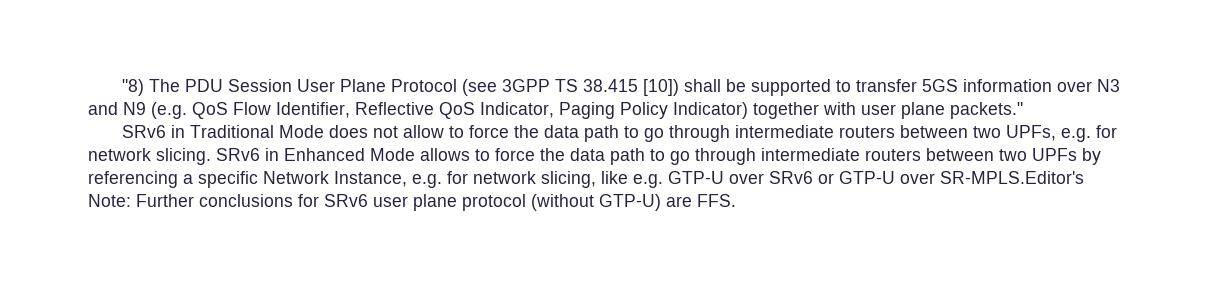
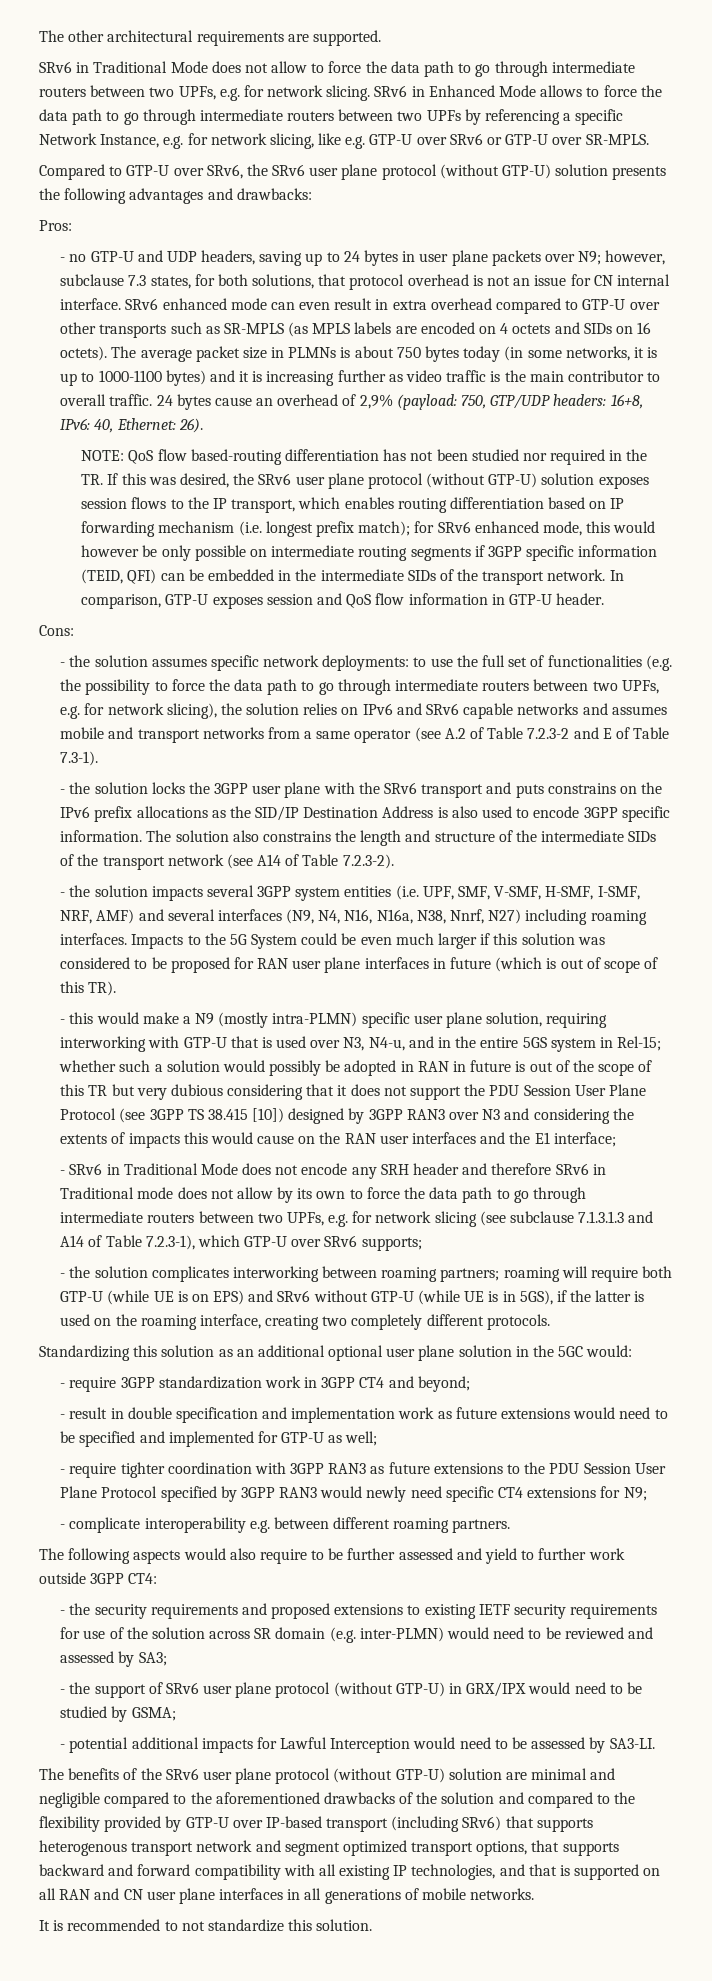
[122,79,1121,96] [88,102,1023,119] "8) The PDU Session User Plane Protocol (see 3GPP TS 38.415 [10]) shall be supported to transfer 5GS information over N3 and N9 (e.g. QoS Flow Identifier, Reflective QoS Indicator, Paging Policy Indicator) together with user plane packets." -> [39,30,381,46] The other architectural requirements are supported.
[940,171,1084,184] [88,194,736,211] SR-MPLS.Editor's Note: Further conclusions for SRv6 user plane protocol (without GTP-U) are FFS. -> [585,134,649,145] [39,164,667,180] [39,188,312,204] [39,220,72,231] [60,250,666,266] [60,274,670,290] [60,298,660,314] [60,322,652,338] [60,346,658,362] [60,370,661,386] [60,394,643,410] [60,418,203,433] [81,449,648,465] [81,473,649,489] [81,497,625,513] [81,521,656,537] [81,545,658,561] [81,569,624,585] [81,593,605,609] [39,625,74,636] [60,655,672,671] [60,679,659,695] [60,703,667,719] [60,727,670,743] [60,751,99,766] [60,782,663,798] [60,806,670,822] [60,830,657,846] [60,854,394,870] [60,885,640,901] [60,909,647,925] [60,933,605,949] [60,957,659,973] [60,981,117,996] [60,1012,608,1028] [60,1036,662,1052] [59,1060,653,1076] [60,1084,646,1100] [60,1108,634,1124] [60,1132,616,1148] [60,1163,606,1179] [60,1187,586,1203] [60,1211,654,1227] [60,1235,422,1251] [60,1266,673,1282] [60,1290,645,1305] [60,1314,550,1330] [39,1345,633,1361] [60,1376,470,1392] [60,1407,668,1423] [60,1431,378,1447] [60,1462,666,1478] [60,1486,647,1502] [60,1517,511,1533] [39,1548,625,1564] [39,1572,158,1584] [60,1603,658,1619] [60,1627,653,1643] [60,1651,167,1667] [60,1682,642,1698] [60,1706,176,1722] [60,1737,655,1753] [39,1768,616,1784] [39,1792,636,1808] [39,1816,593,1832] [39,1840,619,1856] [39,1864,661,1880] [39,1888,535,1904] [39,1919,373,1932] SR-MPLS. // Compared to GTP-U over SRv6, the SRv6 user plane protocol (without GTP-U) solution presents the following advantages and drawbacks: // Pros: // - no GTP-U and UDP headers, saving up to 24 bytes in user plane packets over N9; however, subclause 7.3 states, for both solutions, that protocol overhead is not an issue for CN internal interface. SRv6 enhanced mode can even result in extra overhead compared to GTP-U over other transports such as SR-MPLS (as MPLS labels are encoded on 4 octets and SIDs on 16 octets). The average packet size in PLMNs is about 750 bytes today (in some networks, it is up to 1000-1100 bytes) and it is increasing further as video traffic is the main contributor to overall traffic. 24 bytes cause an overhead of 2,9% (payload: 750, GTP/UDP headers: 16+8, IPv6: 40, Ethernet: 26). // NOTE: QoS flow based-routing differentiation has not been studied nor required in the TR. If this was desired, the SRv6 user plane protocol (without GTP-U) solution exposes session flows to the IP transport, which enables routing differentiation based on IP forwarding mechanism (i.e. longest prefix match); for SRv6 enhanced mode, this would however be only possible on intermediate routing segments if 3GPP specific information (TEID, QFI) can be embedded in the intermediate SIDs of the transport network. In comparison, GTP-U exposes session and QoS flow information in GTP-U header. // Cons: // - the solution assumes specific network deployments: to use the full set of functionalities (e.g. the possibility to force the data path to go through intermediate routers between two UPFs, e.g. for network slicing), the solution relies on IPv6 and SRv6 capable networks and assumes mobile and transport networks from a same operator (see A.2 of Table 7.2.3-2 and E of Table 7.3-1). // - the solution locks the 3GPP user plane with the SRv6 transport and puts constrains on the IPv6 prefix allocations as the SID/IP Destination Address is also used to encode 3GPP specific information. The solution also constrains the length and structure of the intermediate SIDs of the transport network (see A14 of Table 7.2.3-2). // - the solution impacts several 3GPP system entities (i.e. UPF, SMF, V-SMF, H-SMF, I-SMF, NRF, AMF) and several interfaces (N9, N4, N16, N16a, N38, Nnrf, N27) including roaming interfaces. Impacts to the 5G System could be even much larger if this solution was considered to be proposed for RAN user plane interfaces in future (which is out of scope of this TR). // - this would make a N9 (mostly intra-PLMN) specific user plane solution, requiring interworking with GTP-U that is used over N3, N4-u, and in the entire 5GS system in Rel-15; whether such a solution would possibly be adopted in RAN in future is out of the scope of this TR but very dubious considering that it does not support the PDU Session User Plane Protocol (see 3GPP TS 38.415 [10]) designed by 3GPP RAN3 over N3 and considering the extents of impacts this would cause on the RAN user interfaces and the E1 interface; // - SRv6 in Traditional Mode does not encode any SRH header and therefore SRv6 in Traditional mode does not allow by its own to force the data path to go through intermediate routers between two UPFs, e.g. for network slicing (see subclause 7.1.3.1.3 and A14 of Table 7.2.3-1), which GTP-U over SRv6 supports; // - the solution complicates interworking between roaming partners; roaming will require both GTP-U (while UE is on EPS) and SRv6 without GTP-U (while UE is in 5GS), if the latter is used on the roaming interface, creating two completely different protocols. // Standardizing this solution as an additional optional user plane solution in the 5GC would: // - require 3GPP standardization work in 3GPP CT4 and beyond; // - result in double specification and implementation work as future extensions would need to be specified and implemented for GTP-U as well; // - require tighter coordination with 3GPP RAN3 as future extensions to the PDU Session User Plane Protocol specified by 3GPP RAN3 would newly need specific CT4 extensions for N9; // - complicate interoperability e.g. between different roaming partners. // The following aspects would also require to be further assessed and yield to further work outside 3GPP CT4: // - the security requirements and proposed extensions to existing IETF security requirements for use of the solution across SR domain (e.g. inter-PLMN) would need to be reviewed and assessed by SA3; // - the support of SRv6 user plane protocol (without GTP-U) in GRX/IPX would need to be studied by GSMA; // - potential additional impacts for Lawful Interception would need to be assessed by SA3-LI. // The benefits of the SRv6 user plane protocol (without GTP-U) solution are minimal and negligible compared to the aforementioned drawbacks of the solution and compared to the flexibility provided by GTP-U over IP-based transport (including SRv6) that supports heterogenous transport network and segment optimized transport options, that supports backward and forward compatibility with all existing IP technologies, and that is supported on all RAN and CN user plane interfaces in all generations of mobile networks. // It is recommended to not standardize this solution.

